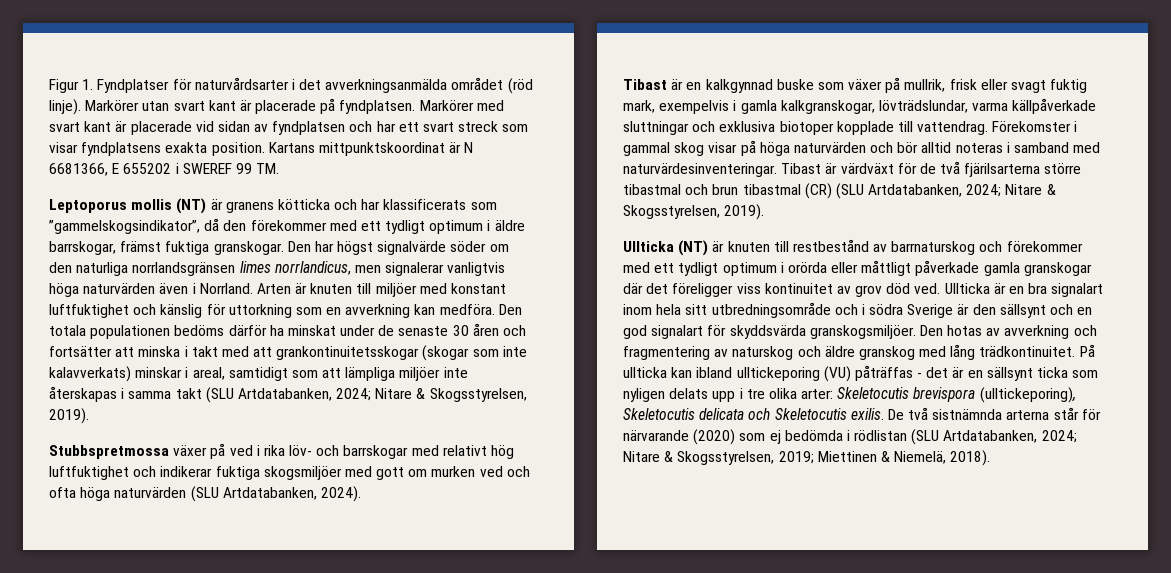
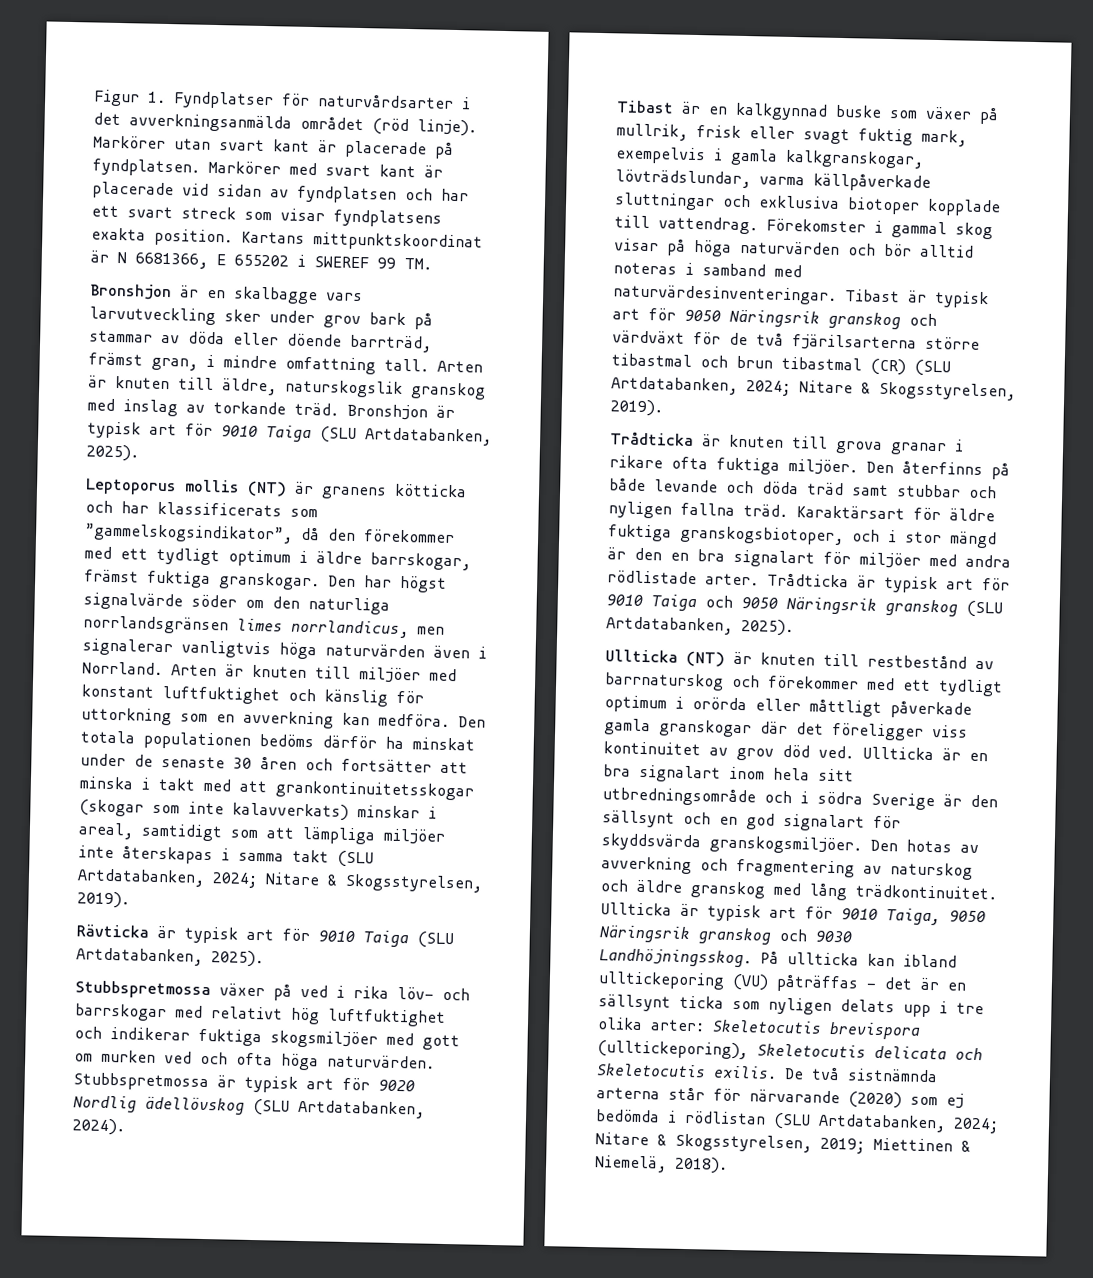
(280, 168) none -> [89,283,363,305] [89,306,433,330] [89,330,432,353] [88,352,483,375] [88,375,486,400] [87,398,455,421] [87,421,492,446] [86,444,139,462] // Bronshjon är en skalbagge vars larvutveckling sker under grov bark på stammar av döda eller döende barrträd, främst gran, i mindre omfattning tall. Arten är knuten till äldre, naturskogslik granskog med inslag av torkande träd. Bronshjon är typisk art för 9010 Taiga (SLU Artdatabanken, 2025).
(89, 416) none -> [76,924,454,949] [76,947,264,968] // Rävticka är typisk art för 9010 Taiga (SLU Artdatabanken, 2025).
[114,487,187,498] naturvärden -> [327,1054,435,1069] [73,1072,415,1093] [73,1095,245,1115] naturvärden. Stubbspretmossa är typisk art för 9020 Nordlig ädellövskog
(838, 168) none -> [934,290,989,309] [612,308,937,330] typisk art för 9050 Näringsrik granskog och
(765, 212) none -> [610,431,964,456] [609,455,1010,480] [609,477,997,499] [608,501,995,522] [608,524,997,549] [607,547,1011,569] [607,570,1010,594] [606,594,1003,618] [606,616,794,637] // Trådticka är knuten till grova granar i rikare ofta fuktiga miljöer. Den återfinns på både levande och döda träd samt stubbar och nyligen fallna träd. Karaktärsart för äldre fuktiga granskogsbiotoper, och i stor mängd är den en bra signalart för miljöer med andra rödlistade arter. Trådticka är typisk art för 9010 Taiga och 9050 Näringsrik granskog (SLU Artdatabanken, 2025).
(1076, 351) none -> [600,902,986,926] [599,925,852,945] [599,948,752,968] Ullticka är typisk art för 9010 Taiga, 9050 Näringsrik granskog och 9030 Landhöjningsskog.

